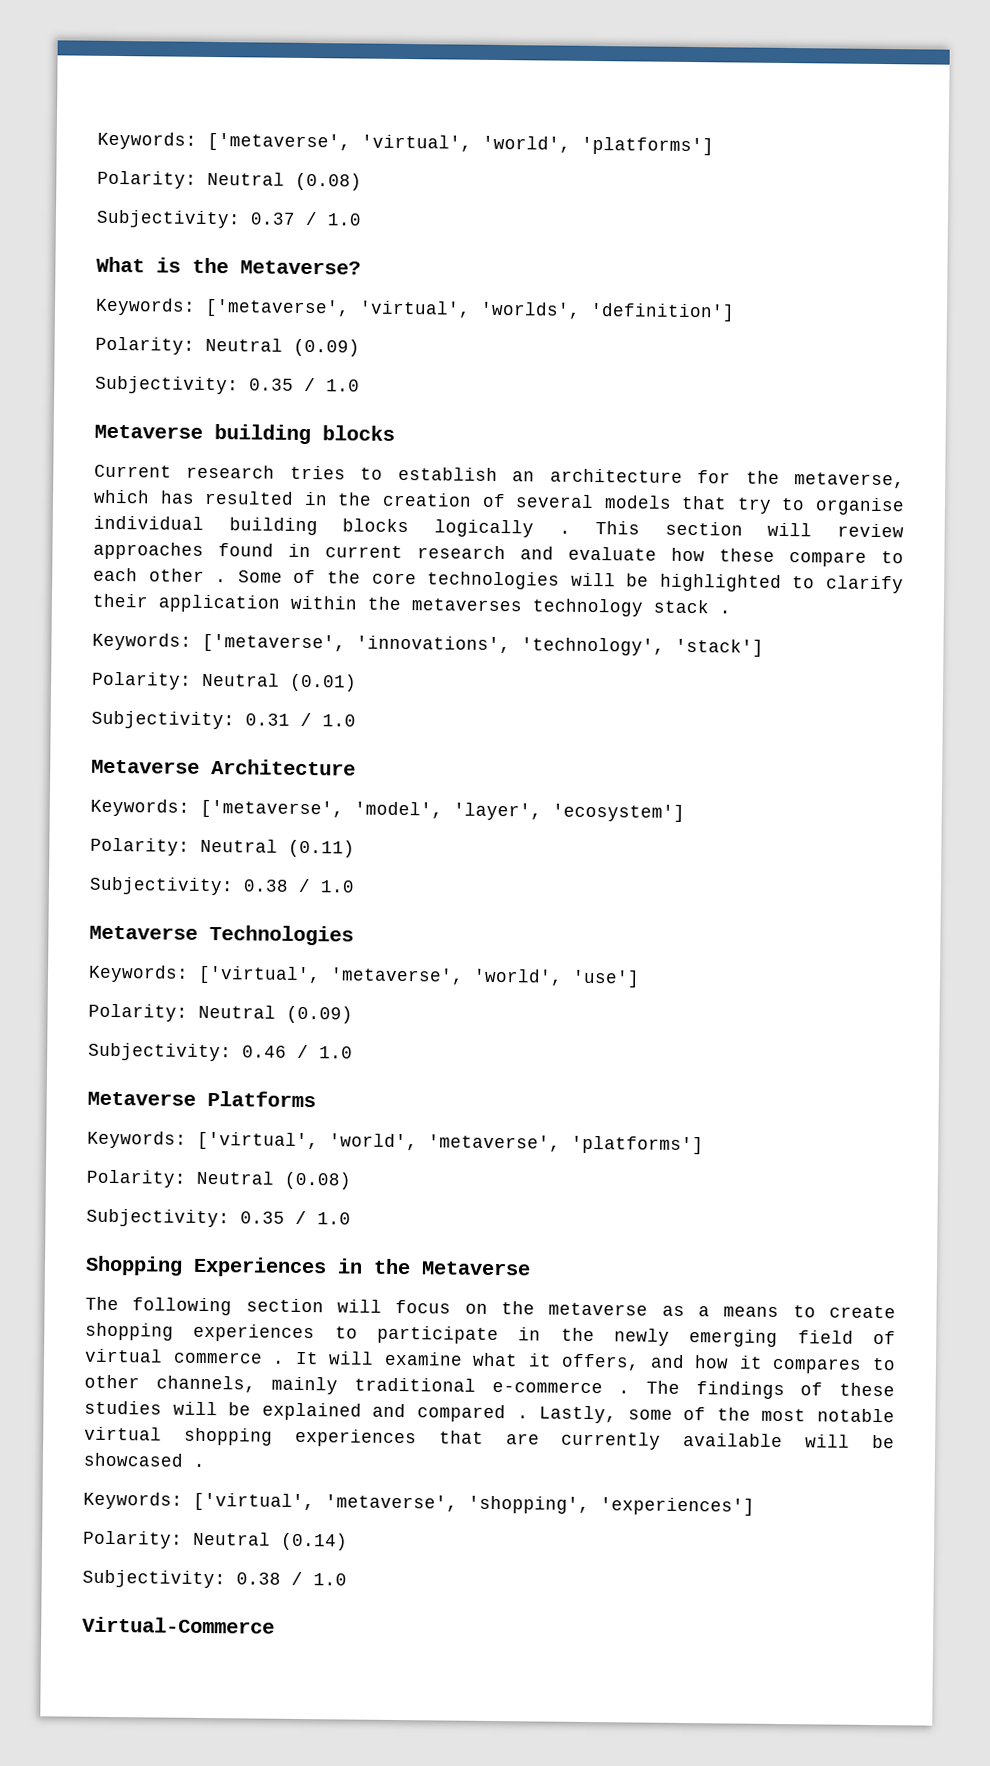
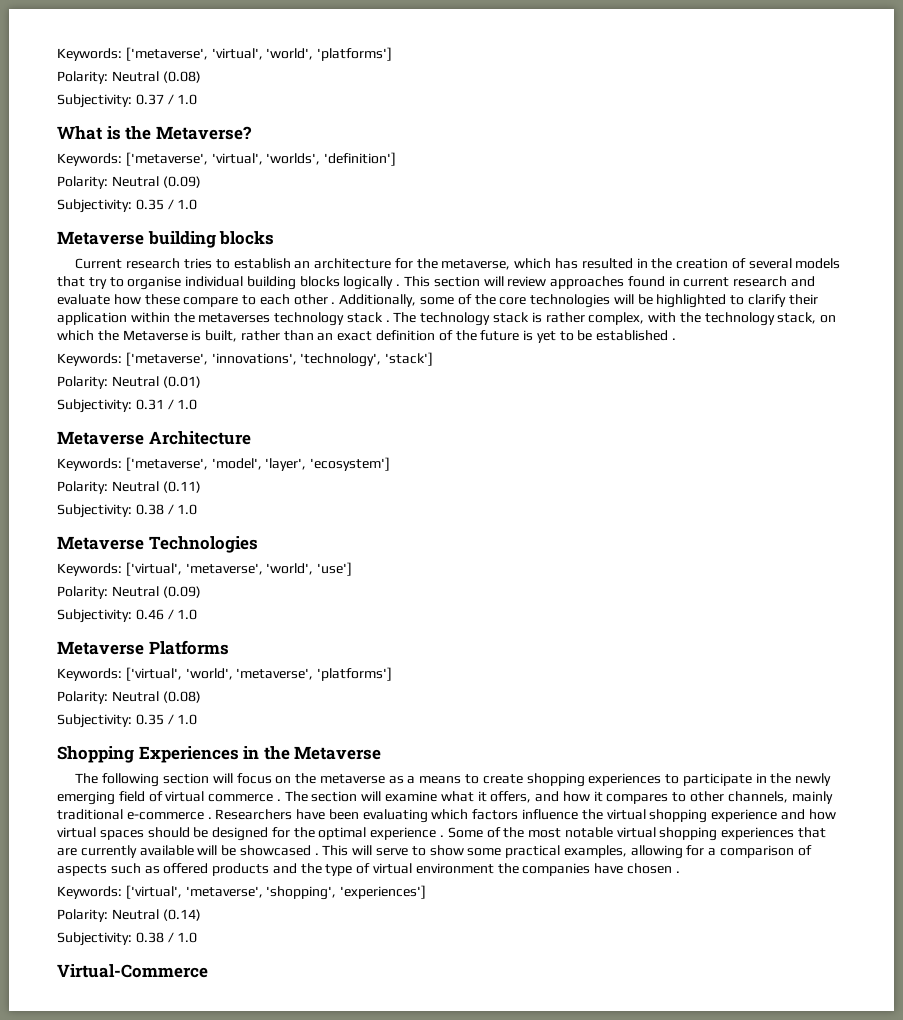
[237,570,283,583] Some -> [339,294,455,307] Additionally, some
(731, 612) none -> [393,312,837,326] [57,330,677,343] The technology stack is rather complex, with the technology stack, on which the Metaverse is built, rather than an exact definition of the future is yet to be established .
[294,1351,319,1365] It -> [284,791,358,802] The section
[646,1380,895,1400] [84,1400,673,1424] The findings of these studies will be explained and compared . Lastly, some -> [215,809,836,823] [57,827,483,841] Researchers have been evaluating which factors influence the virtual shopping experience and how virtual spaces should be designed for the optimal experience . Some
(205, 1465) none -> [322,845,812,859] [57,863,680,876] This will serve to show some practical examples, allowing for a comparison of aspects such as offered products and the type of virtual environment the companies have chosen .

